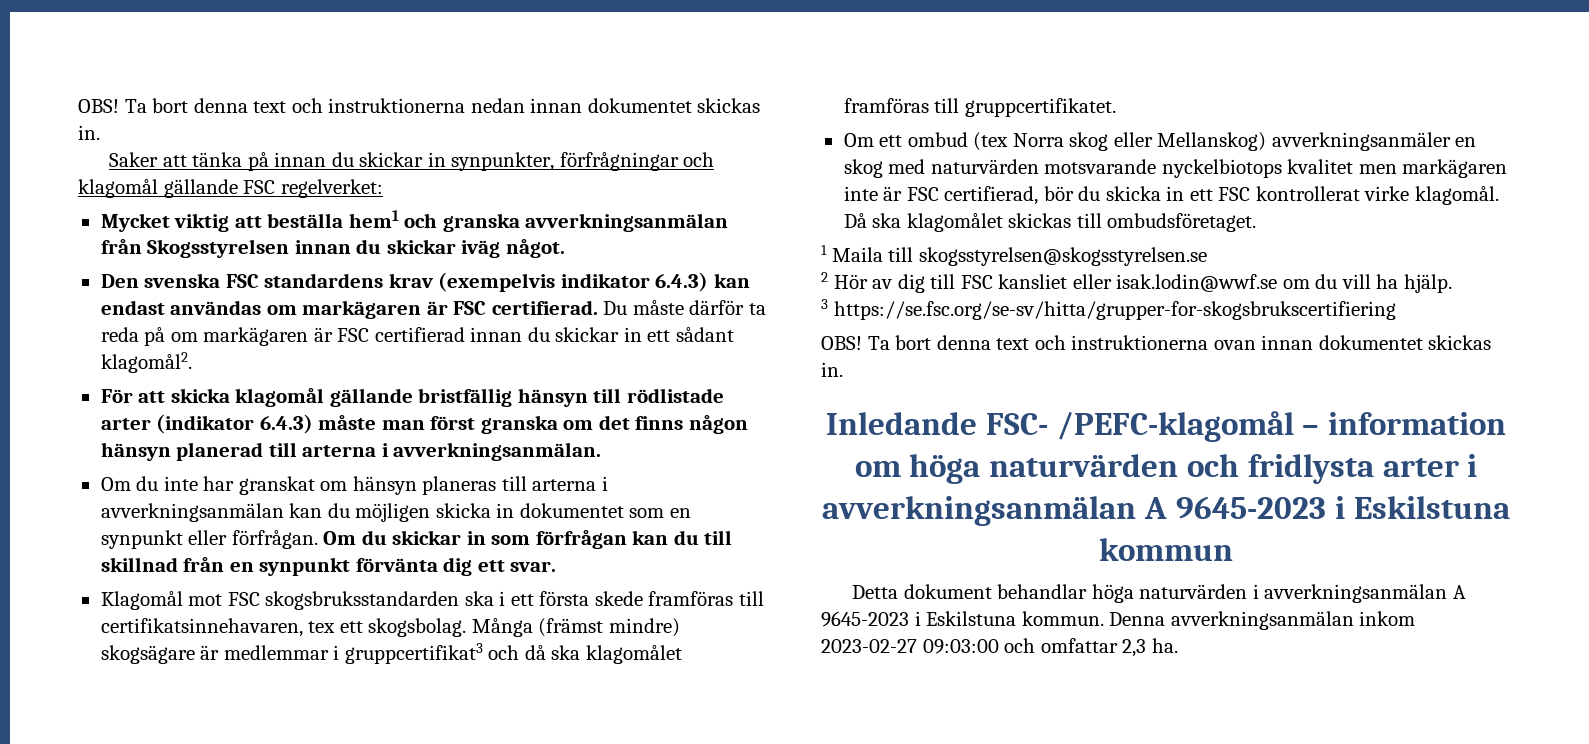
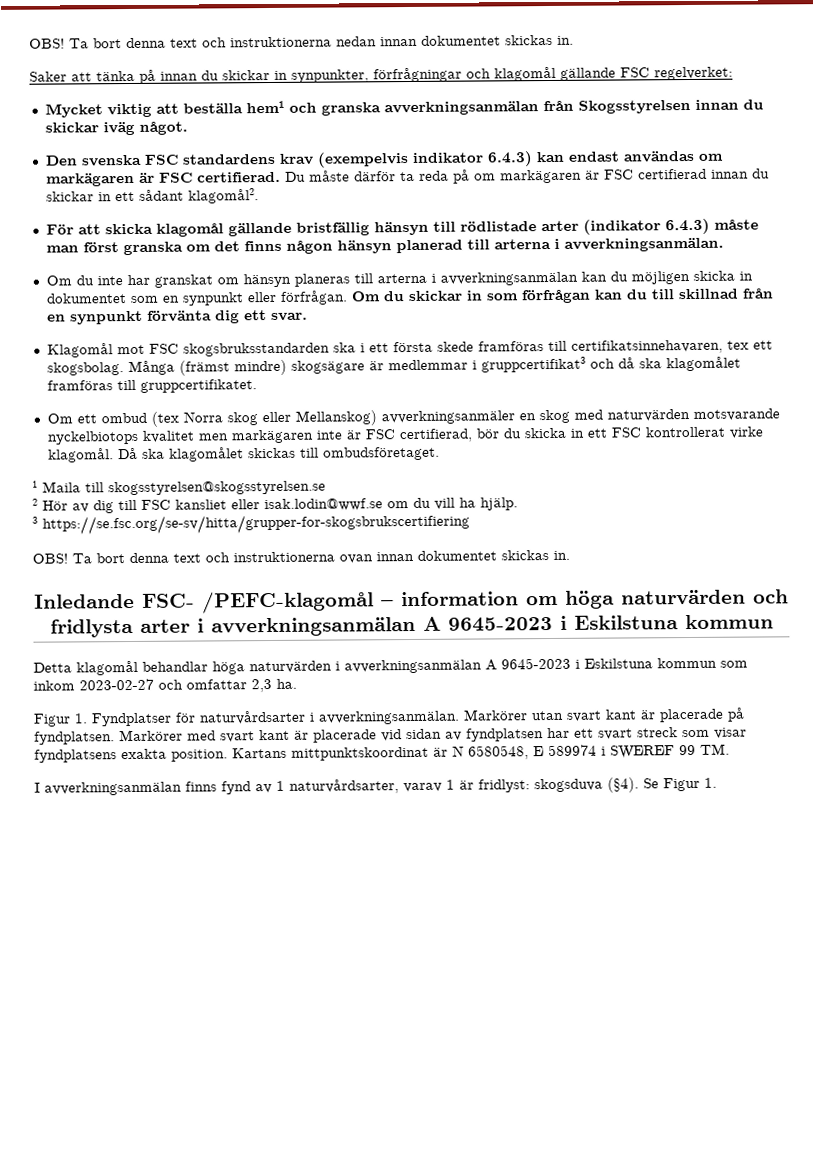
[903,584,992,599] dokument -> [76,660,138,676] klagomål
[1021,611,1354,630] kommun. Denna avverkningsanmälan -> [657,657,748,669] kommun som
[922,639,999,654] 09:03:00 -> (154, 684) none
(1178, 645) none -> [33,707,745,727] [34,727,747,745] [34,743,730,763] [34,777,717,796] // Figur 1. Fyndplatser för naturvårdsarter i avverkningsanmälan. Markörer utan svart kant är placerade på fyndplatsen. Markörer med svart kant är placerade vid sidan av fyndplatsen har ett svart streck som visar fyndplatsens exakta position. Kartans mittpunktskoordinat är N 6580548, E 589974 i SWEREF 99 TM. // I avverkningsanmälan finns fynd av 1 naturvårdsarter, varav 1 är fridlyst: skogsduva (§4). Se Figur 1.

